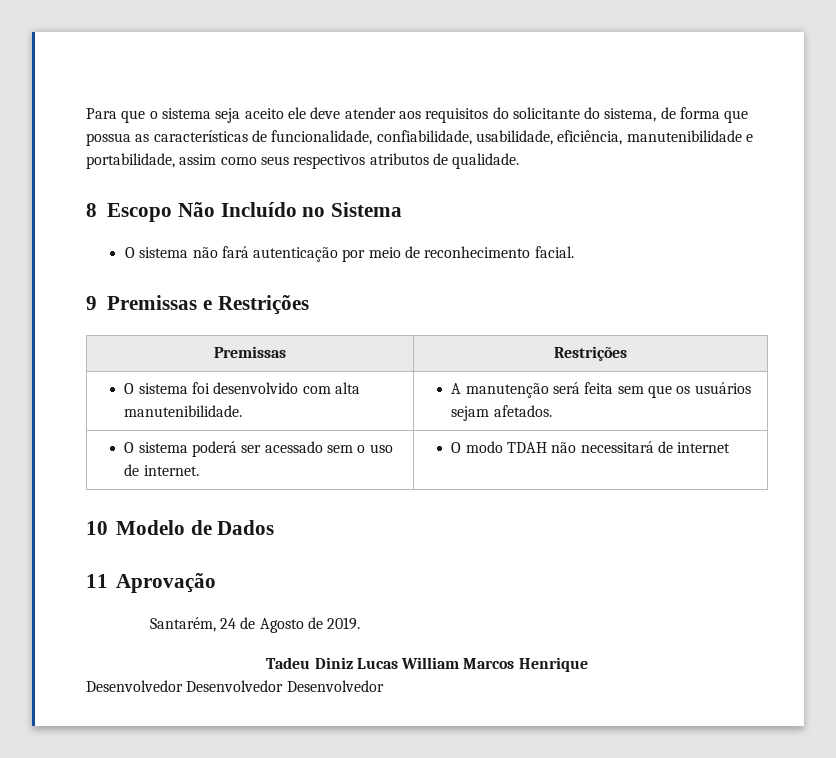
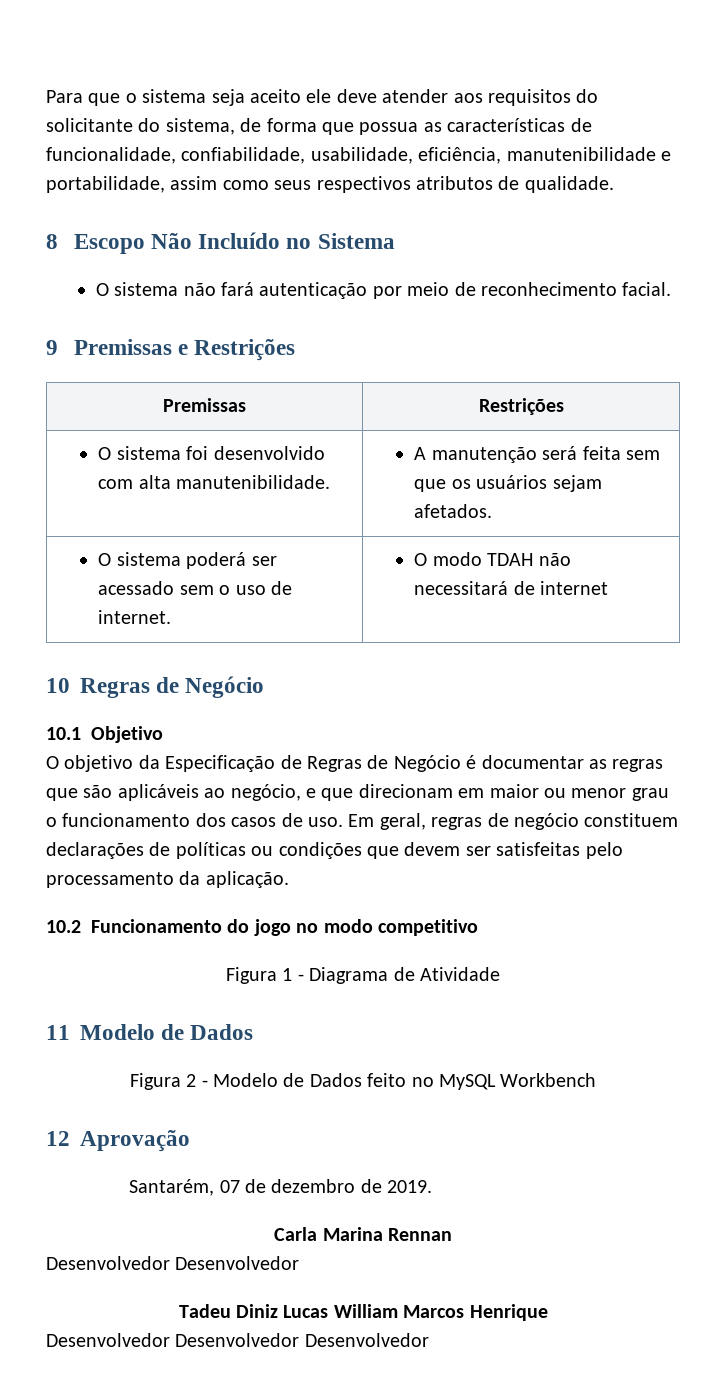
[116,520,275,535] [86,574,108,588] Modelo de Dados // 11 -> [80,676,265,698] [46,726,163,743] [46,755,664,772] [46,784,669,801] [46,813,679,830] [46,842,623,859] [46,871,289,888] [46,919,478,936] [226,967,500,984] [46,1024,254,1040] [129,1073,597,1090] [46,1131,70,1146] Regras de Negócio // 10.1 Objetivo // O objetivo da Especificação de Regras de Negócio é documentar as regras que são aplicáveis ao negócio, e que direcionam em maior ou menor grau o funcionamento dos casos de uso. Em geral, regras de negócio constituem declarações de políticas ou condições que devem ser satisfeitas pelo processamento da aplicação. // 10.2 Funcionamento do jogo no modo competitivo // Figura 1 - Diagrama de Atividade // 11 Modelo de Dados // Figura 2 - Modelo de Dados feito no MySQL Workbench // 12
[220,617,304,633] 24 de Agosto -> [219,1179,356,1193] 07 de dezembro
(361, 623) none -> [274,1227,452,1241] [46,1256,300,1270] // Carla Marina Rennan // Desenvolvedor Desenvolvedor

